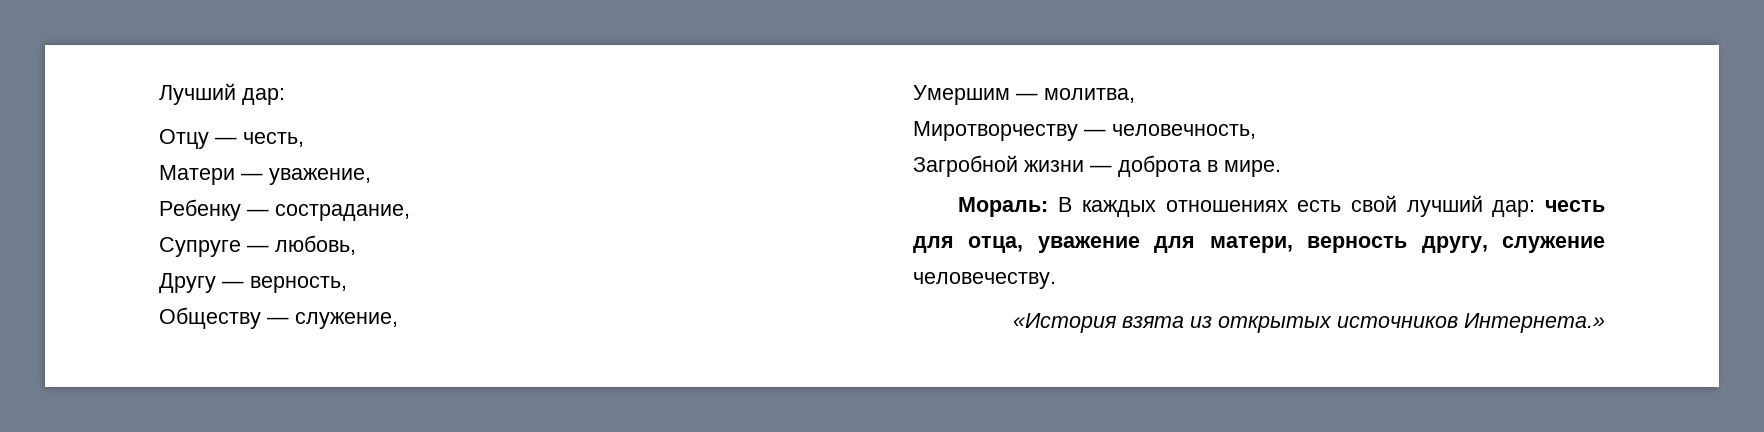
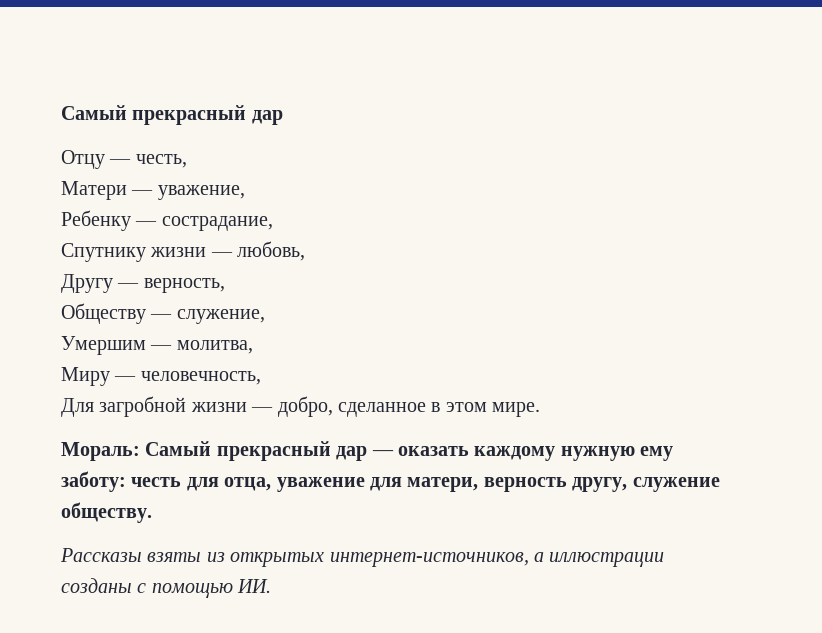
[159,83,285,105] Лучший дар: -> [61,105,283,125] Самый прекрасный дар
[159,237,241,257] Супруге -> [61,243,207,262] Спутнику жизни
[913,121,1078,141] Миротворчеству -> [61,367,110,386] Миру
[913,155,1281,177] [958,195,1536,217] Загробной жизни — доброта в мире. // Мораль: В каждых отношениях есть свой лучший дар: -> [61,396,541,417] [61,441,674,461] [61,471,126,492] Для загробной жизни — добро, сделанное в этом мире. // Мораль: Самый прекрасный дар — оказать каждому нужную ему заботу:
[913,272,1056,289] [1013,313,1605,333] человечеству. // «История взята из открытых источников Интернета.» -> [61,502,152,523] [60,548,665,567] [61,578,272,598] обществу. // Рассказы взяты из открытых интернет-источников, а иллюстрации созданы с помощью ИИ.

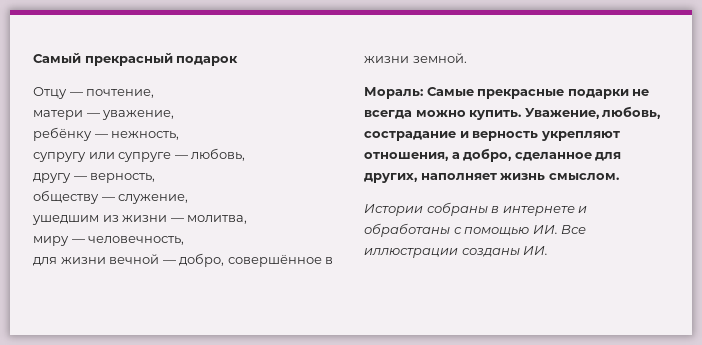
[61,105,283,125] Самый прекрасный дар -> [33,53,239,66] Самый прекрасный подарок
[135,154,187,168] [61,181,127,200] честь, // Матери -> [86,89,155,98] [33,110,83,120] почтение, // матери
[61,210,273,231] [61,243,207,262] Ребенку — сострадание, // Спутнику жизни -> [33,127,180,141] [33,152,172,162] ребёнку — нежность, // супругу или супруге
[61,274,113,293] Другу -> [33,173,71,183] другу
[61,303,146,324] Обществу -> [33,190,99,204] обществу
[61,336,146,355] Умершим -> [32,215,168,225] ушедшим из жизни
[61,367,110,386] Миру -> [33,236,69,246] миру
[61,396,541,417] [61,441,674,461] [61,471,720,492] [61,502,152,523] [60,548,665,567] [61,578,233,598] Для загробной жизни — добро, сделанное в этом мире. // Мораль: Самый прекрасный дар — оказать каждому нужную ему заботу: честь для отца, уважение для матери, верность другу, служение обществу. // Рассказы взяты из открытых интернет-источников, а иллюстрации созданы с помощью -> [33,253,334,267] [364,53,467,63] [364,87,650,99] [364,106,661,120] [364,131,620,141] [364,148,622,162] [364,173,619,183] [364,202,588,216] [364,223,587,237] [364,248,520,258] для жизни вечной — добро, совершённое в жизни земной. // Мораль: Самые прекрасные подарки не всегда можно купить. Уважение, любовь, сострадание и верность укрепляют отношения, а добро, сделанное для других, наполняет жизнь смыслом. // Истории собраны в интернете и обработаны с помощью ИИ. Все иллюстрации созданы

